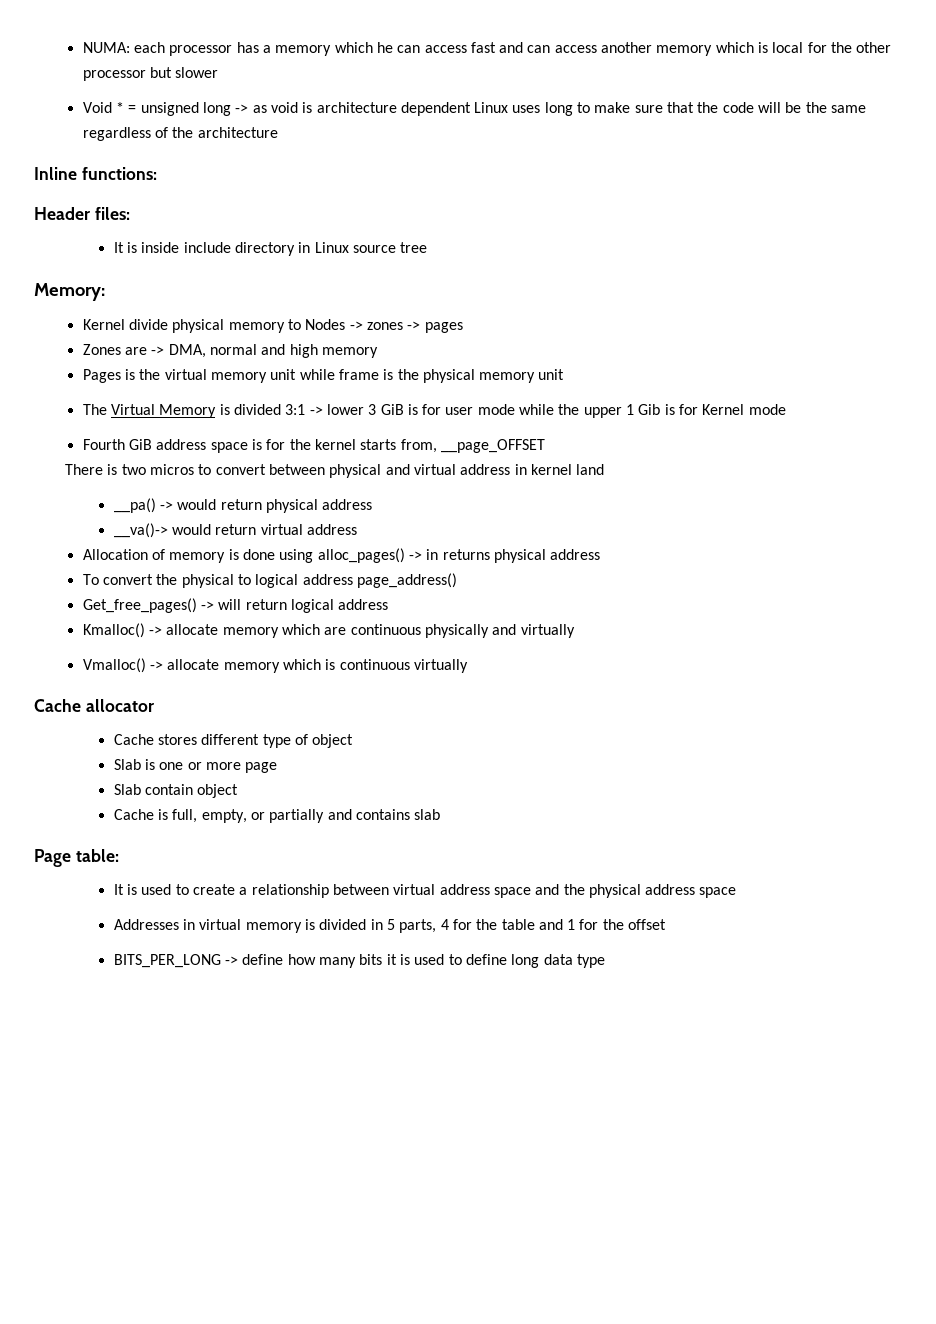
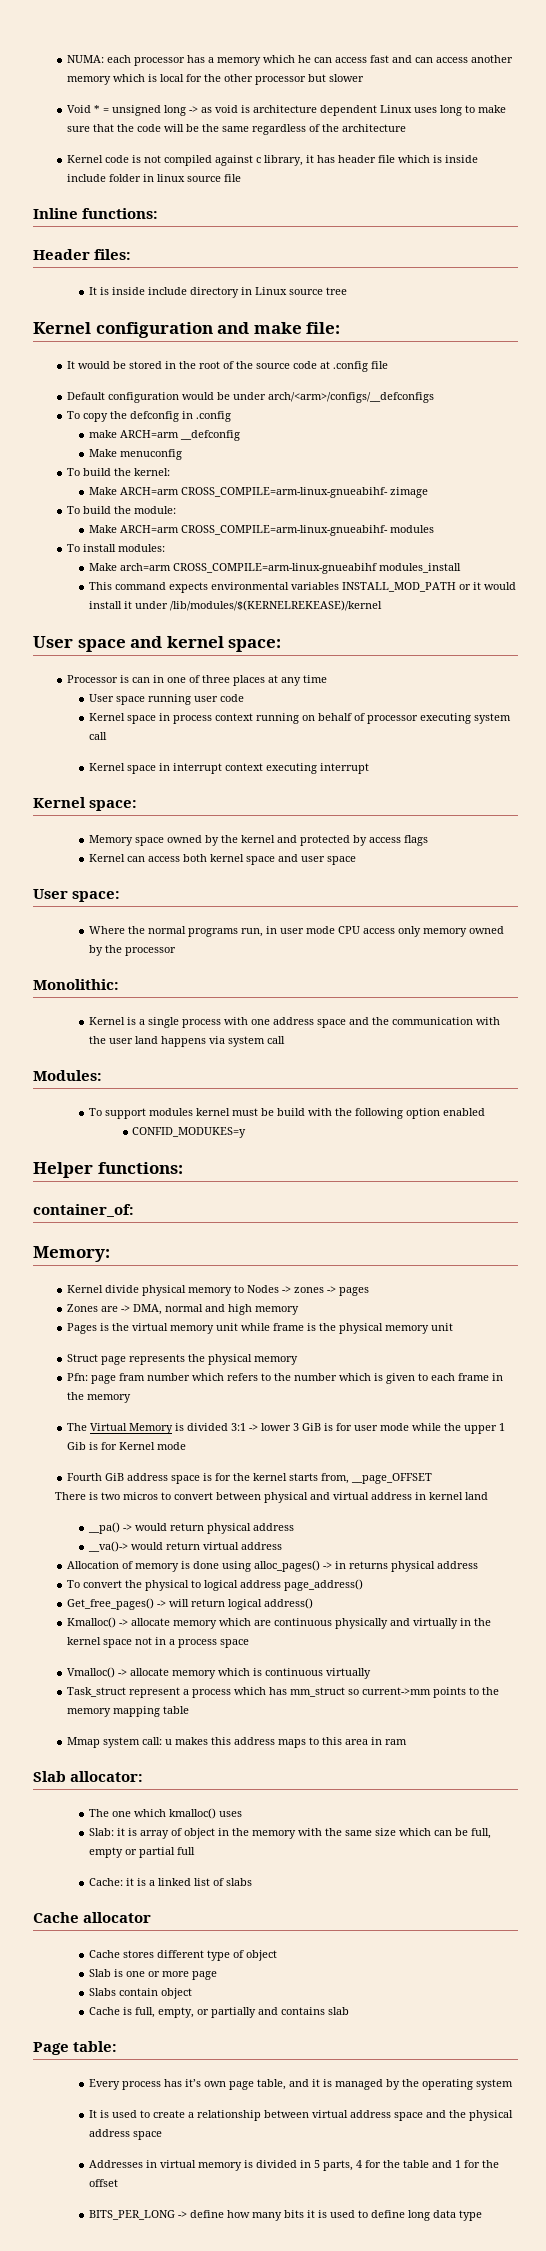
(278, 132) none -> [66,155,478,166] [66,174,241,182] // Kernel code is not compiled against c library, it has header file which is inside include folder in linux source file
(428, 247) none -> [33,322,341,338] [66,361,388,372] [66,392,434,403] [66,411,231,422] [88,430,240,441] [88,449,182,460] [66,468,170,476] [88,487,428,498] [66,506,176,514] [88,525,434,536] [66,544,165,552] [88,563,461,574] [88,582,516,593] [88,600,382,611] [33,636,282,652] [66,675,327,686] [88,694,244,705] [88,713,511,724] [88,732,107,740] [88,763,369,774] [33,797,138,811] [88,835,428,846] [88,854,356,865] [33,889,121,902] [88,926,504,937] [88,945,176,956] [33,979,119,990] [88,1017,500,1028] [88,1036,285,1047] [33,1070,102,1081] [88,1108,485,1119] [132,1127,247,1138] [33,1162,183,1178] [33,1204,134,1217] // Kernel configuration and make file: // It would be stored in the root of the source code at .config file // Default configuration would be under arch/<arm>/configs/__defconfigs // To copy the defconfig in .config // make ARCH=arm __defconfig // Make menuconfig // To build the kernel: // Make ARCH=arm CROSS_COMPILE=arm-linux-gnueabihf- zimage // To build the module: // Make ARCH=arm CROSS_COMPILE=arm-linux-gnueabihf- modules // To install modules: // Make arch=arm CROSS_COMPILE=arm-linux-gnueabihf modules_install // This command expects environmental variables INSTALL_MOD_PATH or it would install it under /lib/modules/$(KERNELREKEASE)/kernel // User space and kernel space: // Processor is can in one of three places at any time // User space running user code // Kernel space in process context running on behalf of processor executing system call // Kernel space in interrupt context executing interrupt // Kernel space: // Memory space owned by the kernel and protected by access flags // Kernel can access both kernel space and user space // User space: // Where the normal programs run, in user mode CPU access only memory owned by the processor // Monolithic: // Kernel is a single process with one address space and the communication with the user land happens via system call // Modules: // To support modules kernel must be build with the following option enabled // CONFID_MODUKES=y // Helper functions: // container_of:
(565, 374) none -> [66,1354,298,1365] [66,1373,503,1384] [66,1392,131,1403] // Struct page represents the physical memory // Pfn: page fram number which refers to the number which is given to each frame in the memory
[338,599,389,610] address -> [263,1598,313,1609] address()
(575, 631) none -> [459,1618,491,1626] [66,1637,249,1648] in the kernel space not in a process space
(468, 666) none -> [66,1687,499,1698] [66,1706,189,1717] [66,1737,407,1748] [33,1771,144,1782] [88,1808,242,1819] [88,1828,491,1839] [88,1847,195,1858] [88,1878,252,1886] // Task_struct represent a process which has mm_struct so current->mm points to the memory mapping table // Mmap system call: u makes this address maps to this area in ram // Slab allocator: // The one which kmalloc() uses // Slab: it is array of object in the memory with the same size which can be full, empty or partial full // Cache: it is a linked list of slabs
[113,784,141,795] Slab -> [88,1988,116,1996] Slabs
(119, 855) none -> [88,2079,513,2090] // Every process has it’s own page table, and it is managed by the operating system

